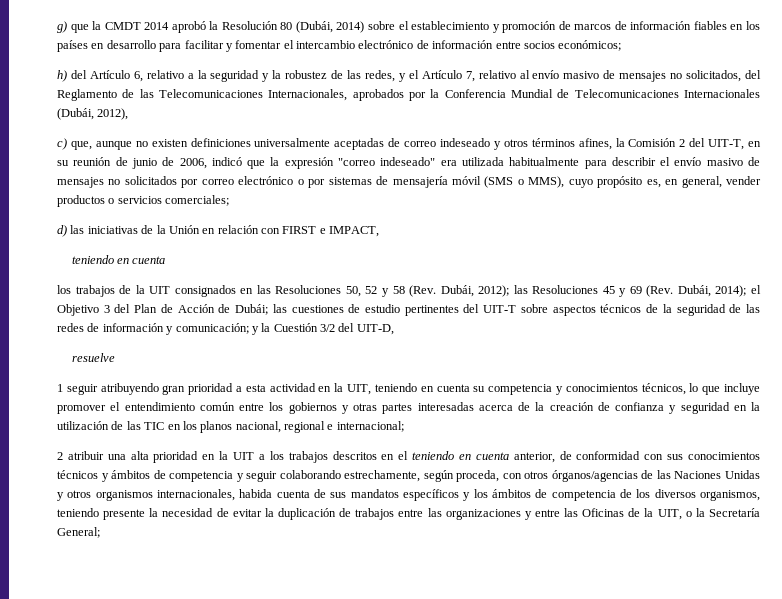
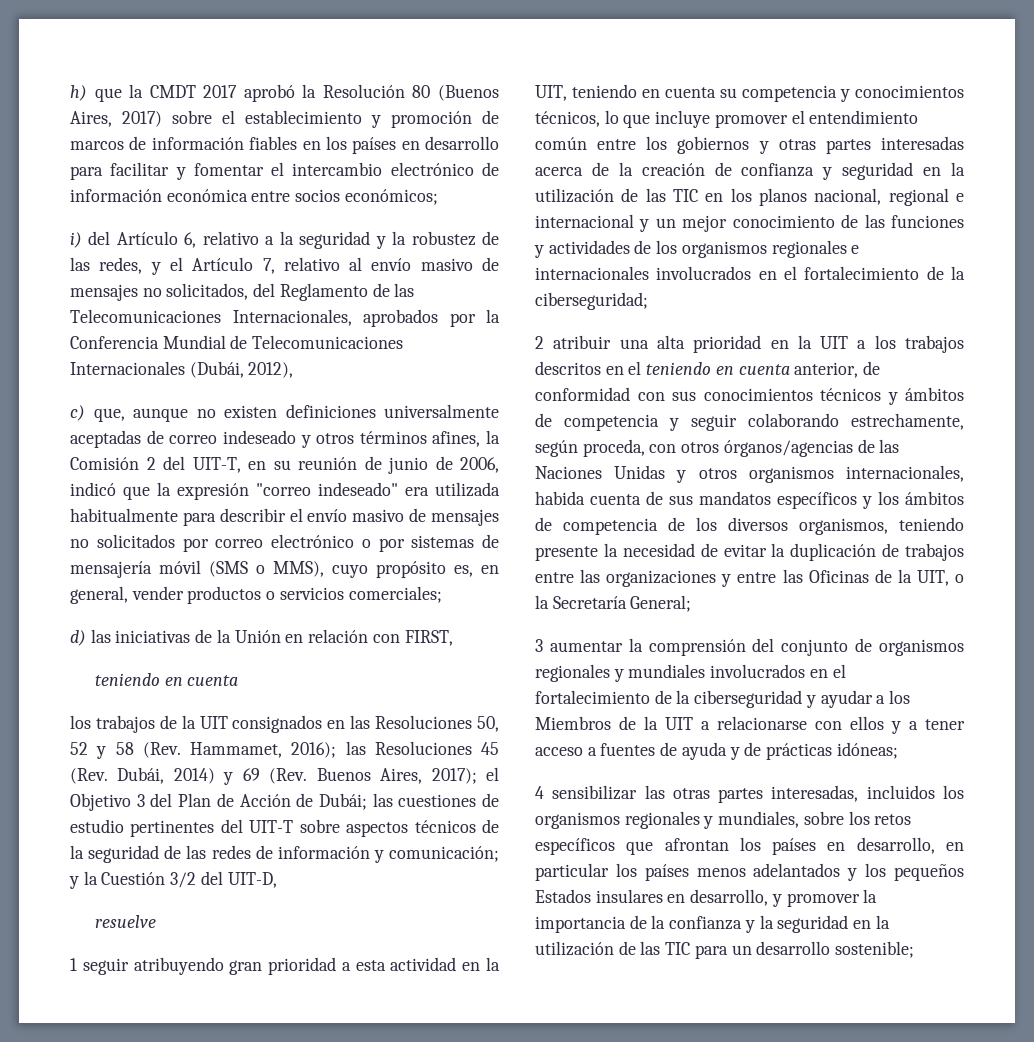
[57,21,67,33] g) -> [70,85,87,101] h)
[144,22,170,30] 2014 -> [203,85,238,98] 2017
[295,21,365,33] (Dubái, 2014) -> [438,85,499,101] [70,111,162,127] (Buenos Aires, 2017)
(494, 44) none -> [166,189,248,202] económica
[57,70,67,82] h) -> [70,232,82,248] i)
[282,226,380,237] FIRST e IMPACT, -> [404,630,453,646] FIRST,
[440,285,510,297] Dubái, 2012); -> [190,742,337,758] Hammamet, 2016);
[619,285,747,297] y 69 (Rev. Dubái, 2014); -> [70,767,477,785] (Rev. Dubái, 2014) y 69 (Rev. Buenos Aires, 2017);
[336,421,404,432] internacional; -> [535,214,964,232] [534,240,860,258] [535,266,965,280] [535,292,648,310] internacional y un mejor conocimiento de las funciones y actividades de los organismos regionales e internacionales involucrados en el fortalecimiento de la ciberseguridad;
(100, 532) none -> [535,638,964,656] [535,664,846,682] [535,690,911,708] [535,716,965,734] [535,742,898,760] [535,785,964,803] [535,811,912,829] [535,837,964,855] [535,863,964,881] [535,889,878,907] [535,915,890,933] [535,941,915,959] // 3 aumentar la comprensión del conjunto de organismos regionales y mundiales involucrados en el fortalecimiento de la ciberseguridad y ayudar a los Miembros de la UIT a relacionarse con ellos y a tener acceso a fuentes de ayuda y de prácticas idóneas; // 4 sensibilizar las otras partes interesadas, incluidos los organismos regionales y mundiales, sobre los retos específicos que afrontan los países en desarrollo, en particular los países menos adelantados y los pequeños Estados insulares en desarrollo, y promover la importancia de la confianza y la seguridad en la utilización de las TIC para un desarrollo sostenible;

